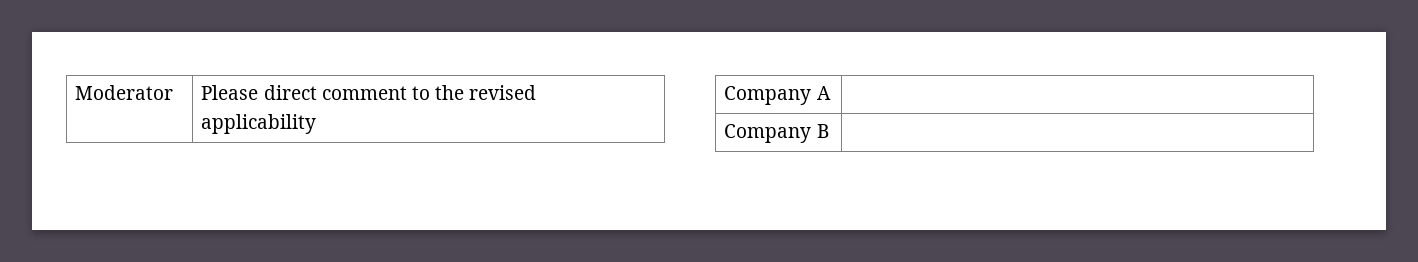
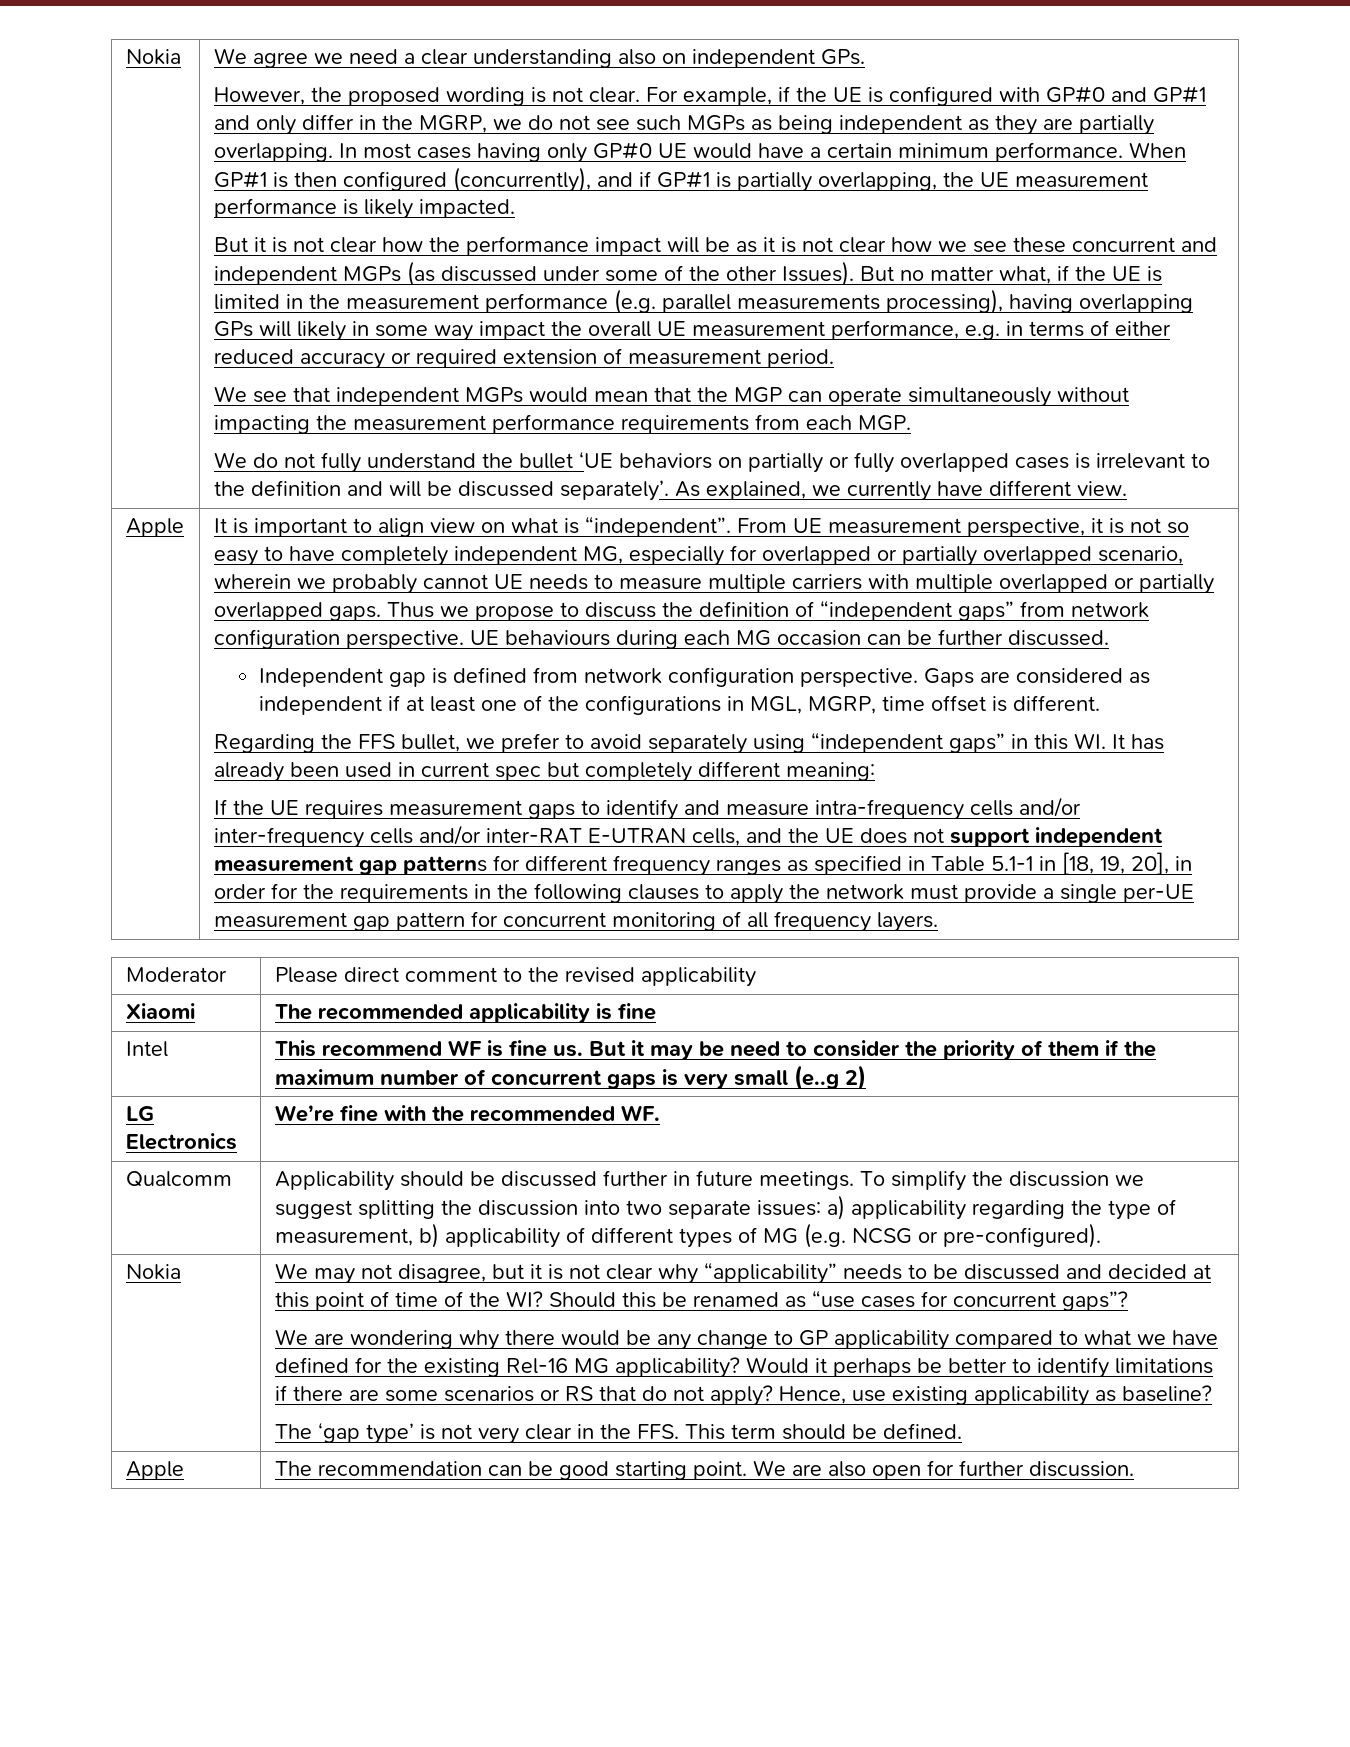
(75, 92) none -> [125,49,181,65] [213,48,865,68] [213,86,1206,106] [213,114,1154,135] [213,142,1186,163] [213,167,1148,192] [213,198,515,219] [213,236,1217,256] [213,261,1162,286] [213,289,1193,314] [213,320,1171,341] [213,348,834,369] [213,386,1129,407] [213,414,911,434] [213,451,1210,473] [213,480,1127,501] [125,518,184,537] [213,516,1189,537] [213,545,1183,566] [213,574,1214,594] [213,600,1149,621] [213,629,1109,649] [258,667,1150,687] [258,695,1100,715] [213,732,1164,754] [213,761,875,782] [213,797,1081,820] [213,825,1163,848] [213,852,1192,876] [213,883,1194,904] [213,911,938,932] Nokia | We agree we need a clear understanding also on independent GPs. // However, the proposed wording is not clear. For example, if the UE is configured with GP#0 and GP#1 and only differ in the MGRP, we do not see such MGPs as being independent as they are partially overlapping. In most cases having only GP#0 UE would have a certain minimum performance. When GP#1 is then configured (concurrently), and if GP#1 is partially overlapping, the UE measurement performance is likely impacted. // But it is not clear how the performance impact will be as it is not clear how we see these concurrent and independent MGPs (as discussed under some of the other Issues). But no matter what, if the UE is limited in the measurement performance (e.g. parallel measurements processing), having overlapping GPs will likely in some way impact the overall UE measurement performance, e.g. in terms of either reduced accuracy or required extension of measurement period. // We see that independent MGPs would mean that the MGP can operate simultaneously without impacting the measurement performance requirements from each MGP. // We do not fully understand the bullet ‘UE behaviors on partially or fully overlapped cases is irrelevant to the definition and will be discussed separately’. As explained, we currently have different view. // Apple | It is important to align view on what is “independent”. From UE measurement perspective, it is not so easy to have completely independent MG, especially for overlapped or partially overlapped scenario, wherein we probably cannot UE needs to measure multiple carriers with multiple overlapped or partially overlapped gaps. Thus we propose to discuss the definition of “independent gaps” from network configuration perspective. UE behaviours during each MG occasion can be further discussed. // Independent gap is defined from network configuration perspective. Gaps are considered as independent if at least one of the configurations in MGL, MGRP, time offset is different. // Regarding the FFS bullet, we prefer to avoid separately using “independent gaps” in this WI. It has already been used in current spec but completely different meaning: // If the UE requires measurement gaps to identify and measure intra-frequency cells and/or inter-frequency cells and/or inter-RAT E-UTRAN cells, and the UE does not support independent measurement gap patterns for different frequency ranges as specified in Table 5.1-1 in [18, 19, 20], in order for the requirements in the following clauses to apply the network must provide a single per-UE measurement gap pattern for concurrent monitoring of all frequency layers. //
[724,86,831,105] [724,124,829,143] Company A | // Company B | -> [125,1003,195,1019] [274,1003,656,1023] [125,1041,168,1057] [274,1040,1156,1060] [274,1065,866,1090] [125,1106,154,1121] [125,1133,237,1150] [274,1105,660,1122] [125,1171,232,1187] [274,1170,1144,1191] [274,1195,1176,1220] [274,1223,1101,1248] [125,1264,181,1280] [274,1262,1211,1284] [274,1290,1128,1311] [274,1329,1218,1350] [274,1357,1213,1378] [274,1385,1212,1406] [274,1422,962,1444] [125,1461,184,1480] [274,1460,1134,1480] Xiaomi | The recommended applicability is fine // Intel | This recommend WF is fine us. But it may be need to consider the priority of them if the maximum number of concurrent gaps is very small (e..g 2) // LG Electronics | We’re fine with the recommended WF. // Qualcomm | Applicability should be discussed further in future meetings. To simplify the discussion we suggest splitting the discussion into two separate issues: a) applicability regarding the type of measurement, b) applicability of different types of MG (e.g. NCSG or pre-configured). // Nokia | We may not disagree, but it is not clear why “applicability” needs to be discussed and decided at this point of time of the WI? Should this be renamed as “use cases for concurrent gaps”? // We are wondering why there would be any change to GP applicability compared to what we have defined for the existing Rel-16 MG applicability? Would it perhaps be better to identify limitations if there are some scenarios or RS that do not apply? Hence, use existing applicability as baseline? // The ‘gap type’ is not very clear in the FFS. This term should be defined. // Apple | The recommendation can be good starting point. We are also open for further discussion.

